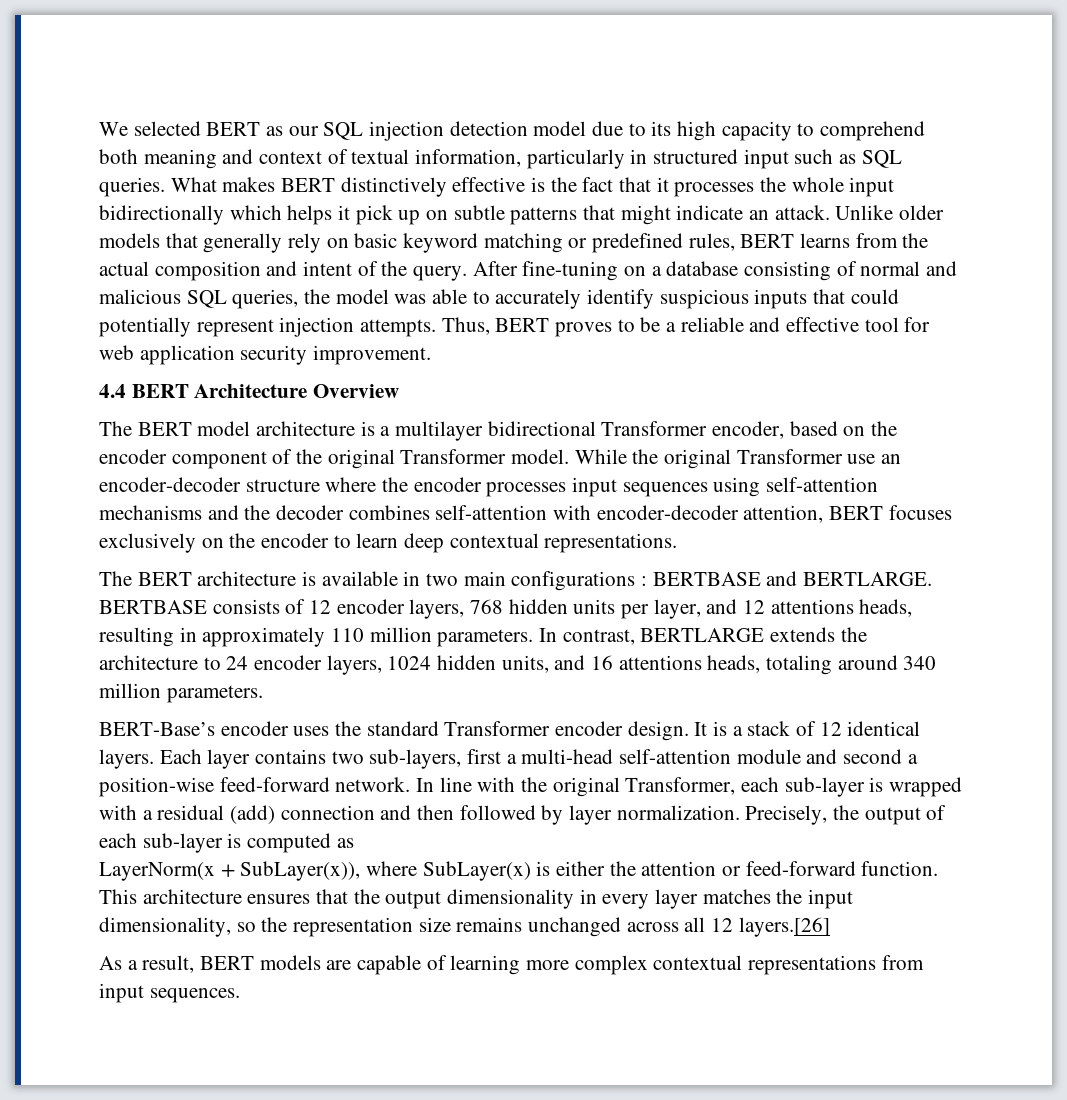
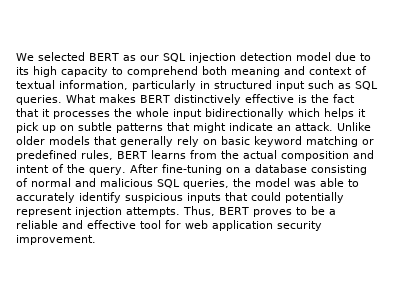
[99,384,400,398] [99,421,898,441] [99,449,902,469] [99,477,879,497] [99,505,952,523] [99,533,678,553] [99,571,933,591] [99,599,913,619] [99,627,867,647] [99,655,937,675] [99,683,263,703] [99,721,921,741] [99,749,918,769] [99,777,963,797] [99,805,947,825] [99,833,354,853] [99,861,939,881] [99,889,854,909] [99,917,830,937] [99,955,924,975] [99,983,240,1003] // 4.4 BERT Architecture Overview // The BERT model architecture is a multilayer bidirectional Transformer encoder, based on the encoder component of the original Transformer model. While the original Transformer use an encoder-decoder structure where the encoder processes input sequences using self-attention mechanisms and the decoder combines self-attention with encoder-decoder attention, BERT focuses exclusively on the encoder to learn deep contextual representations. // The BERT architecture is available in two main configurations : BERTBASE and BERTLARGE. BERTBASE consists of 12 encoder layers, 768 hidden units per layer, and 12 attentions heads, resulting in approximately 110 million parameters. In contrast, BERTLARGE extends the architecture to 24 encoder layers, 1024 hidden units, and 16 attentions heads, totaling around 340 million parameters. // BERT-Base’s encoder uses the standard Transformer encoder design. It is a stack of 12 identical layers. Each layer contains two sub-layers, first a multi-head self-attention module and second a position-wise feed-forward network. In line with the original Transformer, each sub-layer is wrapped with a residual (add) connection and then followed by layer normalization. Precisely, the output of each sub-layer is computed as // LayerNorm(x + SubLayer(x)), where SubLayer(x) is either the attention or feed-forward function. This architecture ensures that the output dimensionality in every layer matches the input dimensionality, so the representation size remains unchanged across all 12 layers.[26] // As a result, BERT models are capable of learning more complex contextual representations from input sequences. -> (96, 240) none

